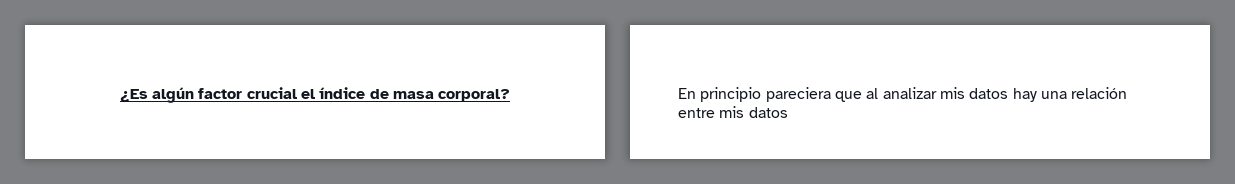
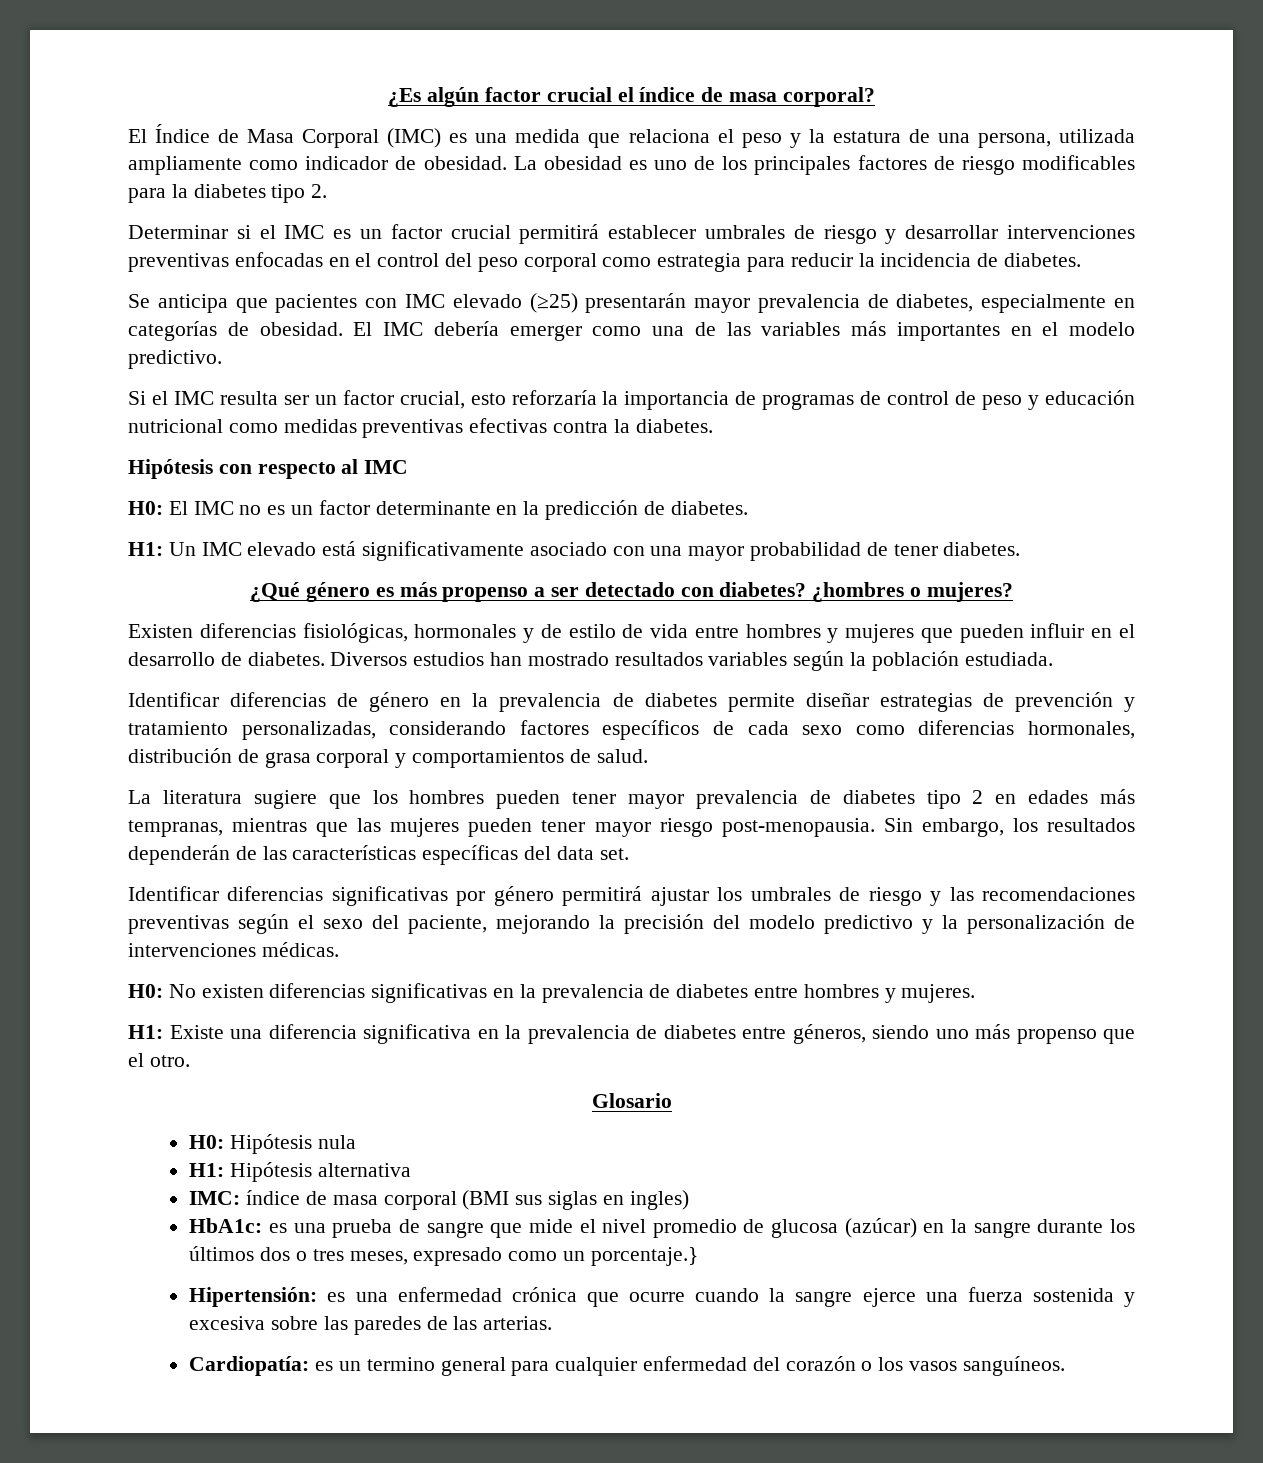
[678,87,1128,102] [678,106,788,118] En principio pareciera que al analizar mis datos hay una relación entre mis datos -> [128,124,1135,148] [128,155,1135,175] [128,184,328,203] [128,224,1135,244] [128,252,1082,272] [128,293,1136,313] [128,321,1135,341] [128,350,222,369] [128,390,1135,410] [128,418,713,438] [128,459,409,479] [128,500,748,520] [128,541,1021,561] [250,582,1013,602] [128,623,1135,643] [128,651,1053,671] [128,692,1135,712] [128,720,1135,740] [128,748,648,768] [128,789,1135,809] [128,818,1136,837] [128,845,629,865] [128,886,1135,906] [128,914,1135,934] [128,942,339,957] [128,983,976,1003] [128,1024,1135,1044] [128,1053,190,1067] [591,1093,672,1108] [189,1134,356,1154] [189,1162,411,1182] [189,1190,689,1210] [189,1218,1135,1238] [189,1246,698,1266] [189,1287,1136,1307] [189,1316,553,1335] [189,1356,1065,1376] El Índice de Masa Corporal (IMC) es una medida que relaciona el peso y la estatura de una persona, utilizada ampliamente como indicador de obesidad. La obesidad es uno de los principales factores de riesgo modificables para la diabetes tipo 2. // Determinar si el IMC es un factor crucial permitirá establecer umbrales de riesgo y desarrollar intervenciones preventivas enfocadas en el control del peso corporal como estrategia para reducir la incidencia de diabetes. // Se anticipa que pacientes con IMC elevado (≥25) presentarán mayor prevalencia de diabetes, especialmente en categorías de obesidad. El IMC debería emerger como una de las variables más importantes en el modelo predictivo. // Si el IMC resulta ser un factor crucial, esto reforzaría la importancia de programas de control de peso y educación nutricional como medidas preventivas efectivas contra la diabetes. // Hipótesis con respecto al IMC // H0: El IMC no es un factor determinante en la predicción de diabetes. // H1: Un IMC elevado está significativamente asociado con una mayor probabilidad de tener diabetes. // ¿Qué género es más propenso a ser detectado con diabetes? ¿hombres o mujeres? // Existen diferencias fisiológicas, hormonales y de estilo de vida entre hombres y mujeres que pueden influir en el desarrollo de diabetes. Diversos estudios han mostrado resultados variables según la población estudiada. // Identificar diferencias de género en la prevalencia de diabetes permite diseñar estrategias de prevención y tratamiento personalizadas, considerando factores específicos de cada sexo como diferencias hormonales, distribución de grasa corporal y comportamientos de salud. // La literatura sugiere que los hombres pueden tener mayor prevalencia de diabetes tipo 2 en edades más tempranas, mientras que las mujeres pueden tener mayor riesgo post-menopausia. Sin embargo, los resultados dependerán de las características específicas del data set. // Identificar diferencias significativas por género permitirá ajustar los umbrales de riesgo y las recomendaciones preventivas según el sexo del paciente, mejorando la precisión del modelo predictivo y la personalización de intervenciones médicas. // H0: No existen diferencias significativas en la prevalencia de diabetes entre hombres y mujeres. // H1: Existe una diferencia significativa en la prevalencia de diabetes entre géneros, siendo uno más propenso que el otro. // Glosario // H0: Hipótesis nula // H1: Hipótesis alternativa // IMC: índice de masa corporal (BMI sus siglas en ingles) // HbA1c: es una prueba de sangre que mide el nivel promedio de glucosa (azúcar) en la sangre durante los últimos dos o tres meses, expresado como un porcentaje.} // Hipertensión: es una enfermedad crónica que ocurre cuando la sangre ejerce una fuerza sostenida y excesiva sobre las paredes de las arterias. // Cardiopatía: es un termino general para cualquier enfermedad del corazón o los vasos sanguíneos.

